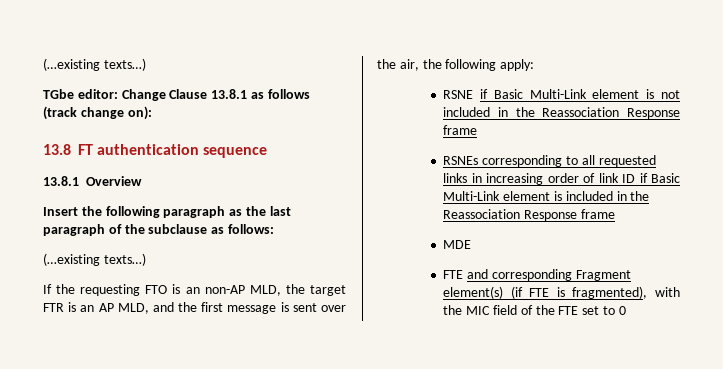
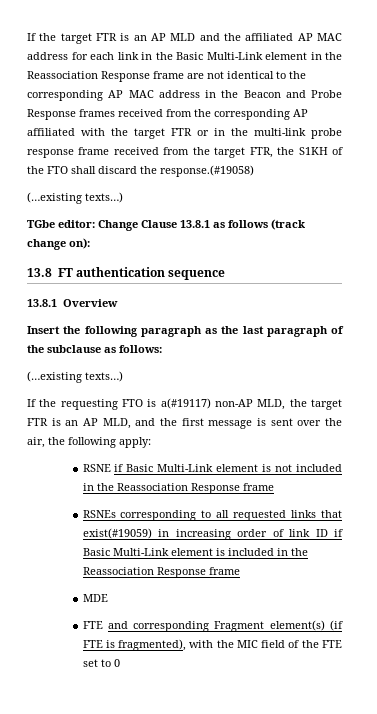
(43, 64) none -> [27,33,342,44] [27,52,342,60] [27,71,306,82] [27,90,342,101] [27,109,308,120] [27,128,342,139] [27,147,344,158] [27,165,254,177] If the target FTR is an AP MLD and the affiliated AP MAC address for each link in the Basic Multi-Link element in the Reassociation Response frame are not identical to the corresponding AP MAC address in the Beacon and Probe Response frames received from the corresponding AP affiliated with the target FTR or in the multi-link probe response frame received from the target FTR, the S1KH of the FTO shall discard the response.(#19058) //
[185,287,200,294] an -> [160,398,211,409] a(#19117)
(468, 178) none -> [321,510,342,518] [82,528,152,539] that exist(#19059)

